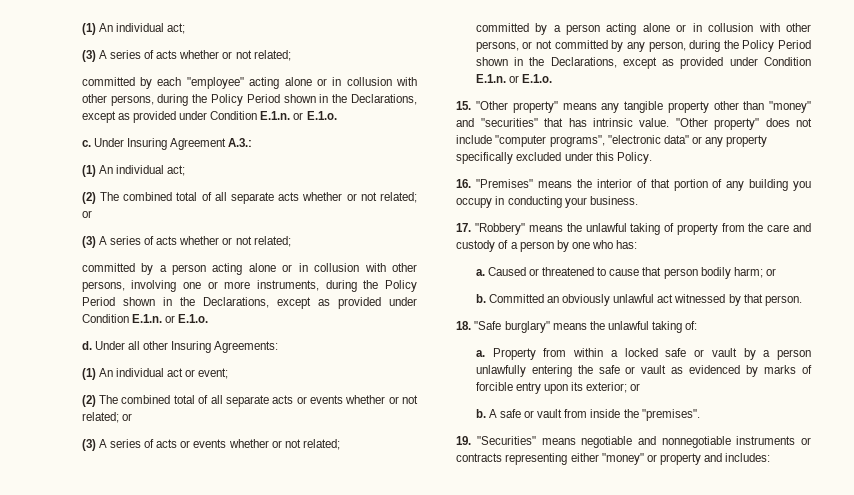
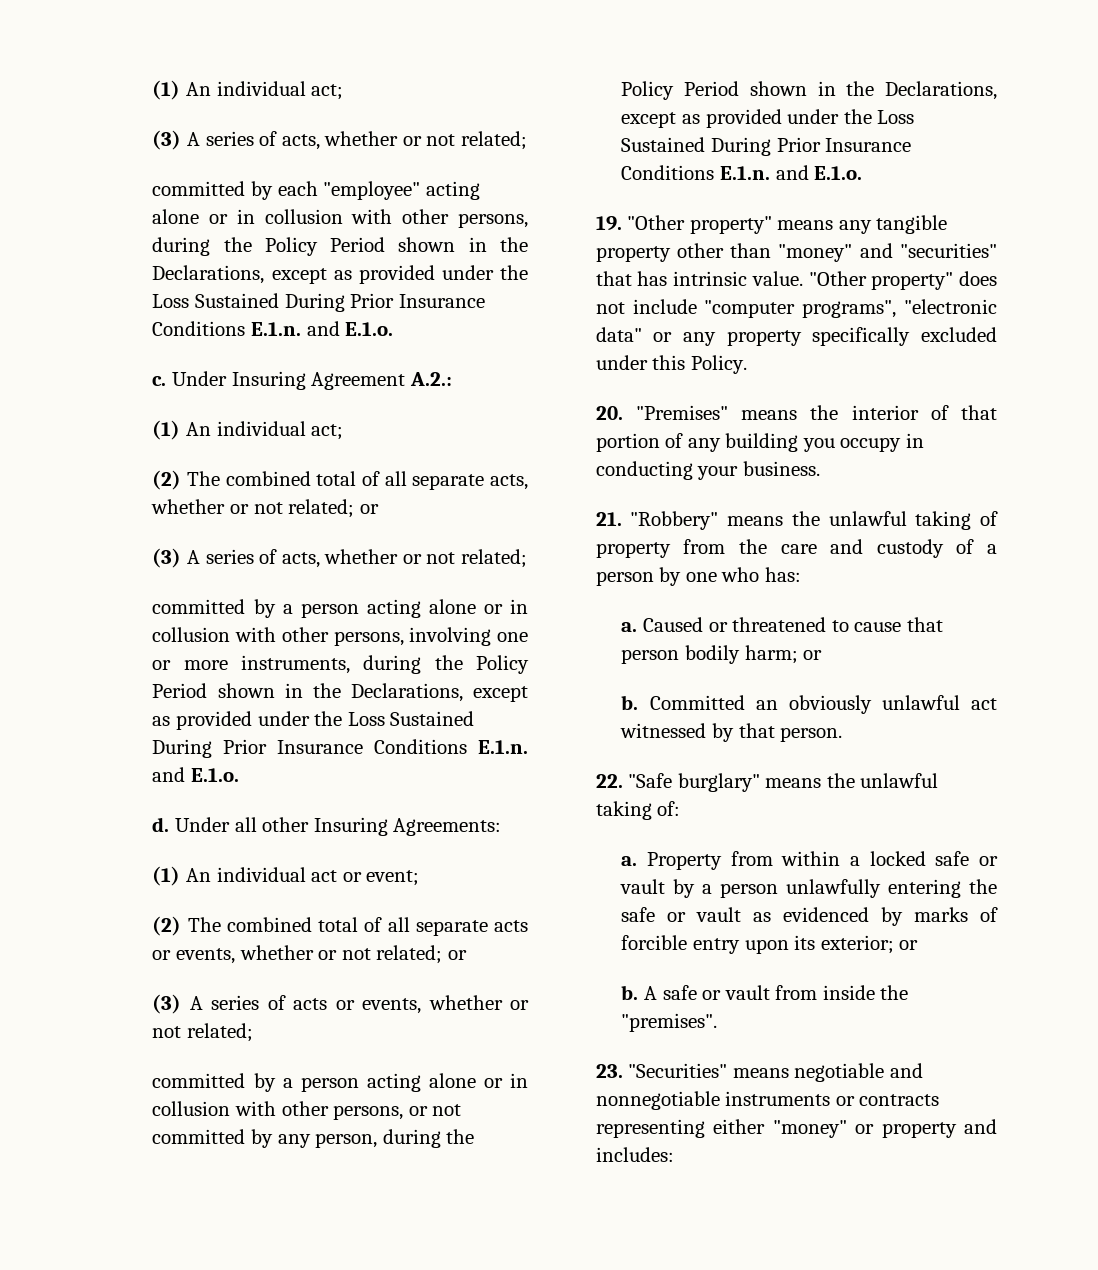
[156,50,178,59] acts -> [281,134,320,150] acts,
[210,111,304,120] Condition E.1.n. or -> [499,265,528,280] [152,293,485,312] [152,321,340,336] the Loss Sustained During Prior Insurance Conditions E.1.n. and
[228,138,253,147] A.3.: -> [409,372,452,386] A.2.:
[278,192,417,203] [81,210,92,218] [81,236,178,248] acts whether or not related; or // (3) A series of acts -> [490,474,528,490] [151,499,379,518] [152,548,320,568] acts, whether or not related; or // (3) A series of acts,
[81,314,175,323] Condition E.1.n. or -> [314,711,475,726] [152,739,528,758] [152,767,186,782] the Loss Sustained During Prior Insurance Conditions E.1.n. and
[309,395,343,404] events -> [175,948,235,964] events,
[193,439,227,448] events -> [362,998,422,1014] events,
[764,57,811,66] [475,74,552,83] [456,101,472,110] Condition E.1.n. or E.1.o. // 15. -> [843,109,915,124] [621,137,912,156] [621,165,863,180] [595,216,622,231] the Loss Sustained During Prior Insurance Conditions E.1.n. and E.1.o. // 19.
[456,179,472,188] 16. -> [595,406,623,420] 20.
[456,223,472,232] 17. -> [595,512,622,526] 21.
[456,321,472,330] 18. -> [595,774,623,788] 22.
[456,436,472,445] 19. -> [595,1064,623,1078] 23.

